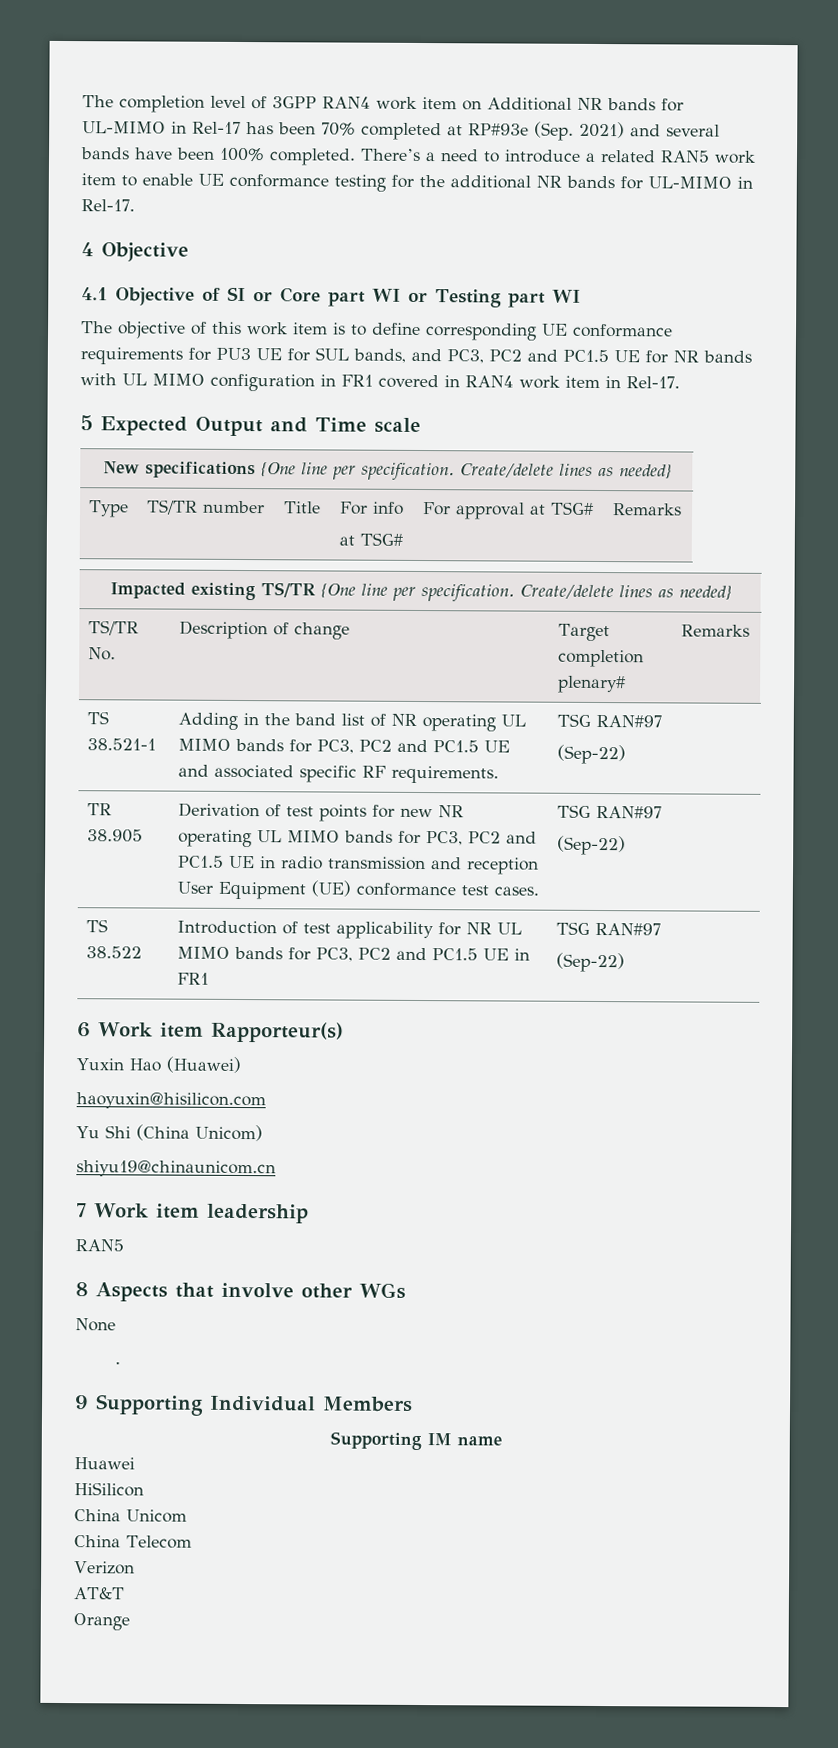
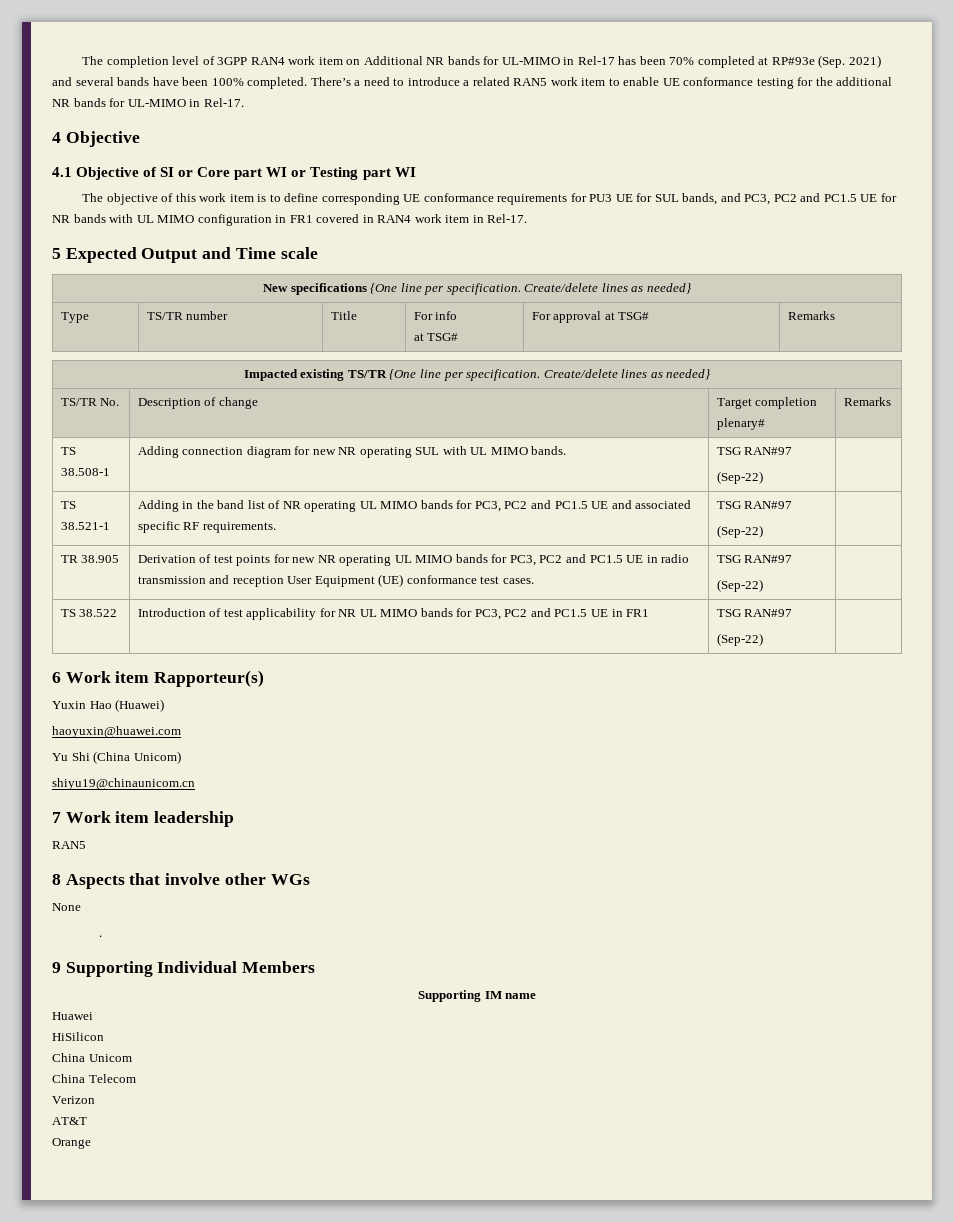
(751, 630) none -> [60,447,76,455] [60,468,110,476] [137,446,567,458] [716,447,793,455] [716,471,763,484] // TS 38.508-1 | Adding connection diagram for new NR operating SUL with UL MIMO bands. | TSG RAN#97 // (Sep-22) |
[76,1092,266,1110] haoyuxin@hisilicon.com -> [52,726,181,738] haoyuxin@huawei.com

